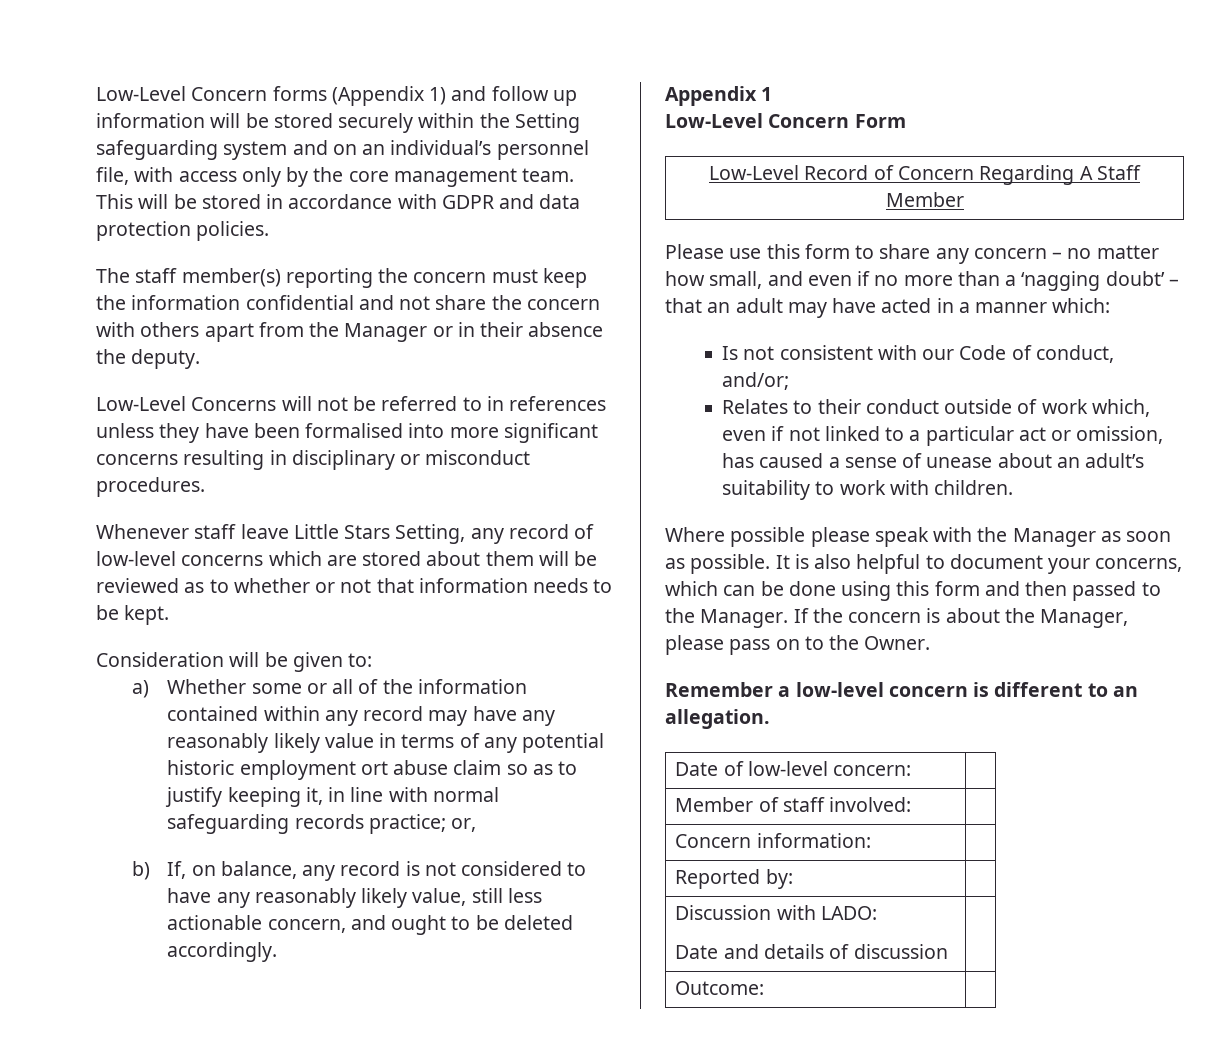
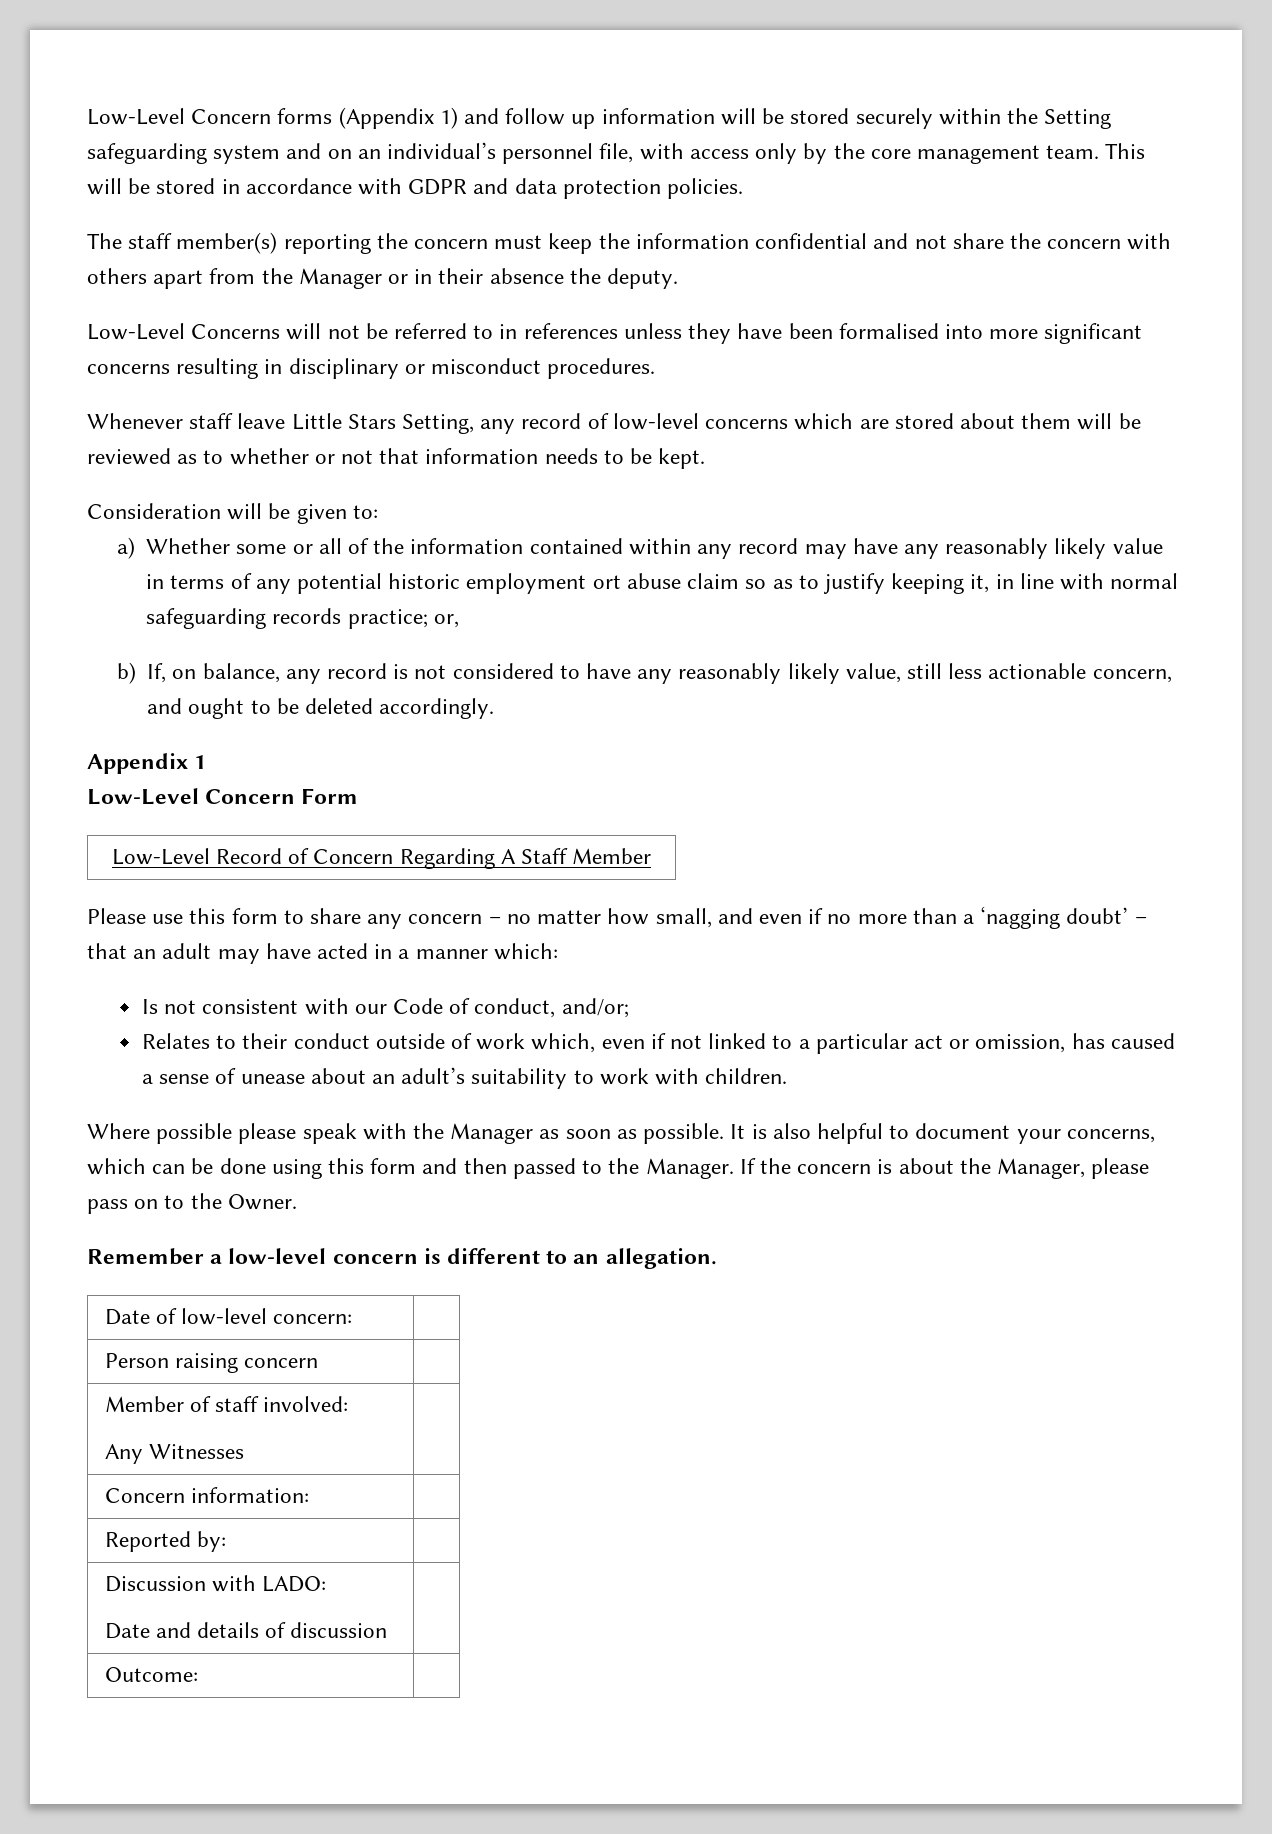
(912, 770) none -> [104,1353,318,1373] // Person raising concern |
(912, 804) none -> [104,1444,244,1464] // Any Witnesses

